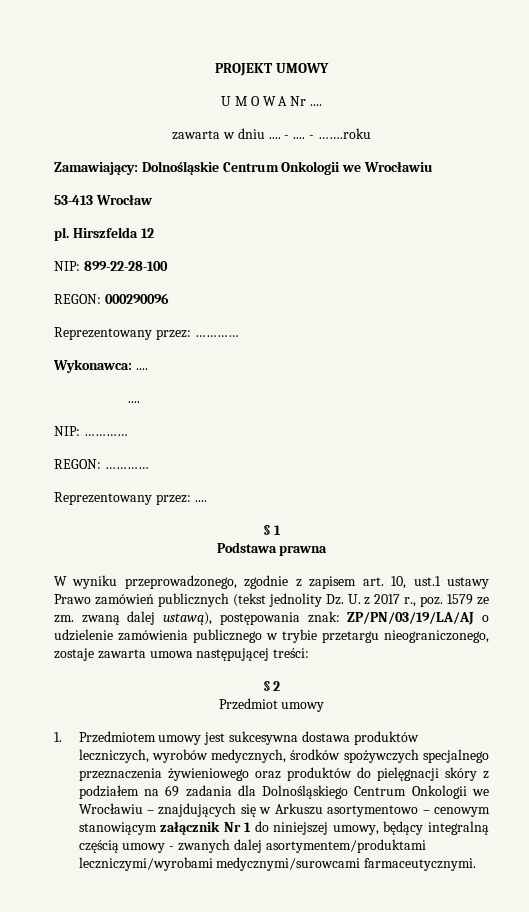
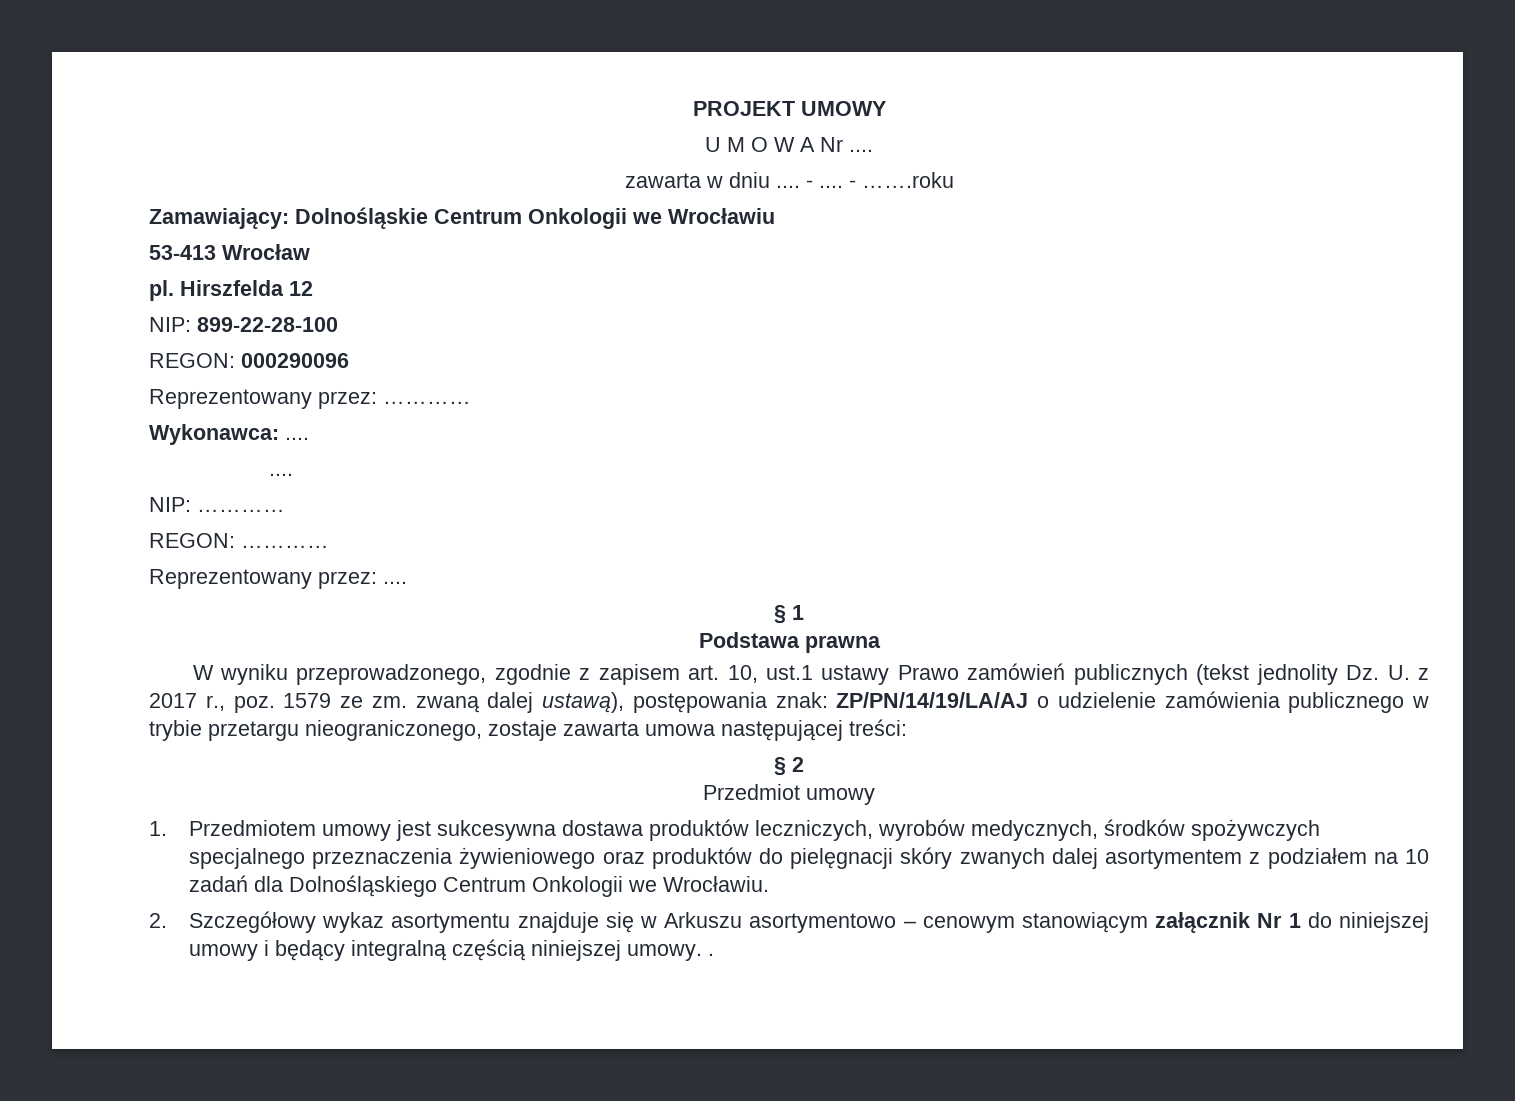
[347,612,475,625] ZP/PN/03/19/LA/AJ -> [836,692,1029,708] ZP/PN/14/19/LA/AJ
(477, 774) none -> [959,848,1243,869] zwanych dalej asortymentem
[165,785,232,797] 69 zadania -> [1405,849,1430,864] [188,875,248,892] 10 zadań
[78,803,237,817] Wrocławiu – znajdujących -> [662,876,769,892] [149,911,599,933] Wrocławiu. // 2. Szczegółowy wykaz asortymentu znajduje
[332,825,379,835] umowy, -> [188,940,269,961] umowy i
[122,839,426,853] [78,857,477,871] umowy - zwanych dalej asortymentem/produktami leczniczymi/wyrobami medycznymi/surowcami farmaceutycznymi. -> [530,940,714,961] niniejszej umowy. .

